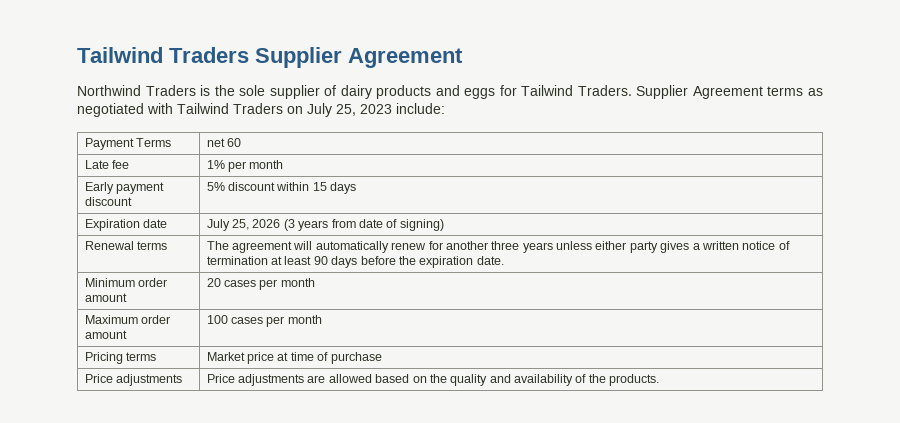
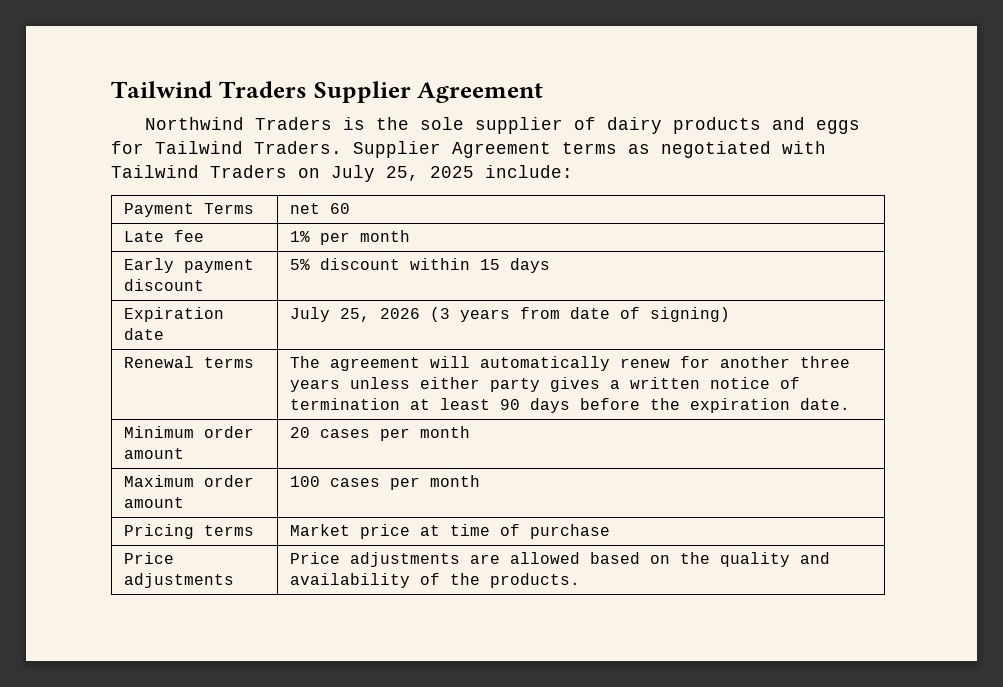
[360,104,392,114] 2023 -> [430,166,474,178] 2025

